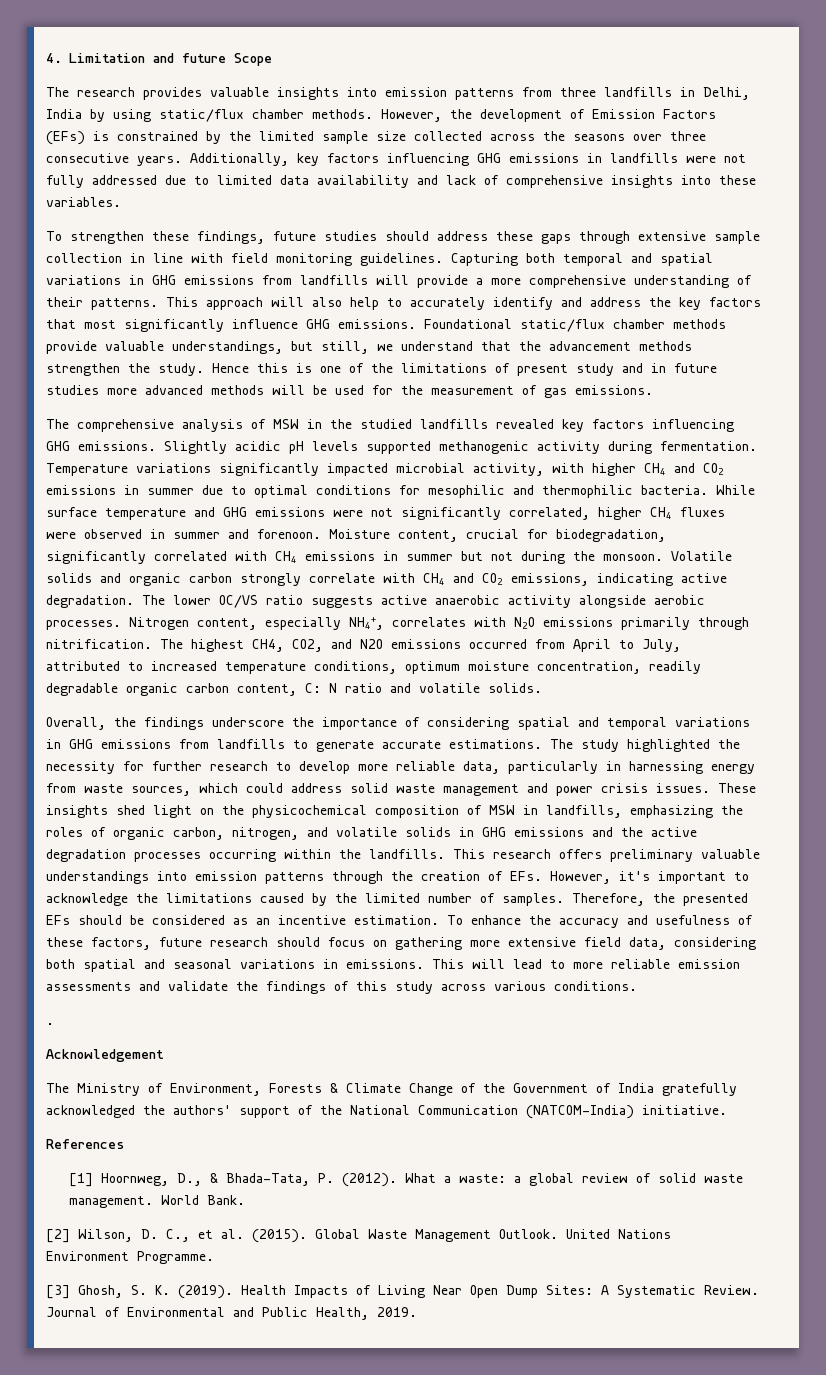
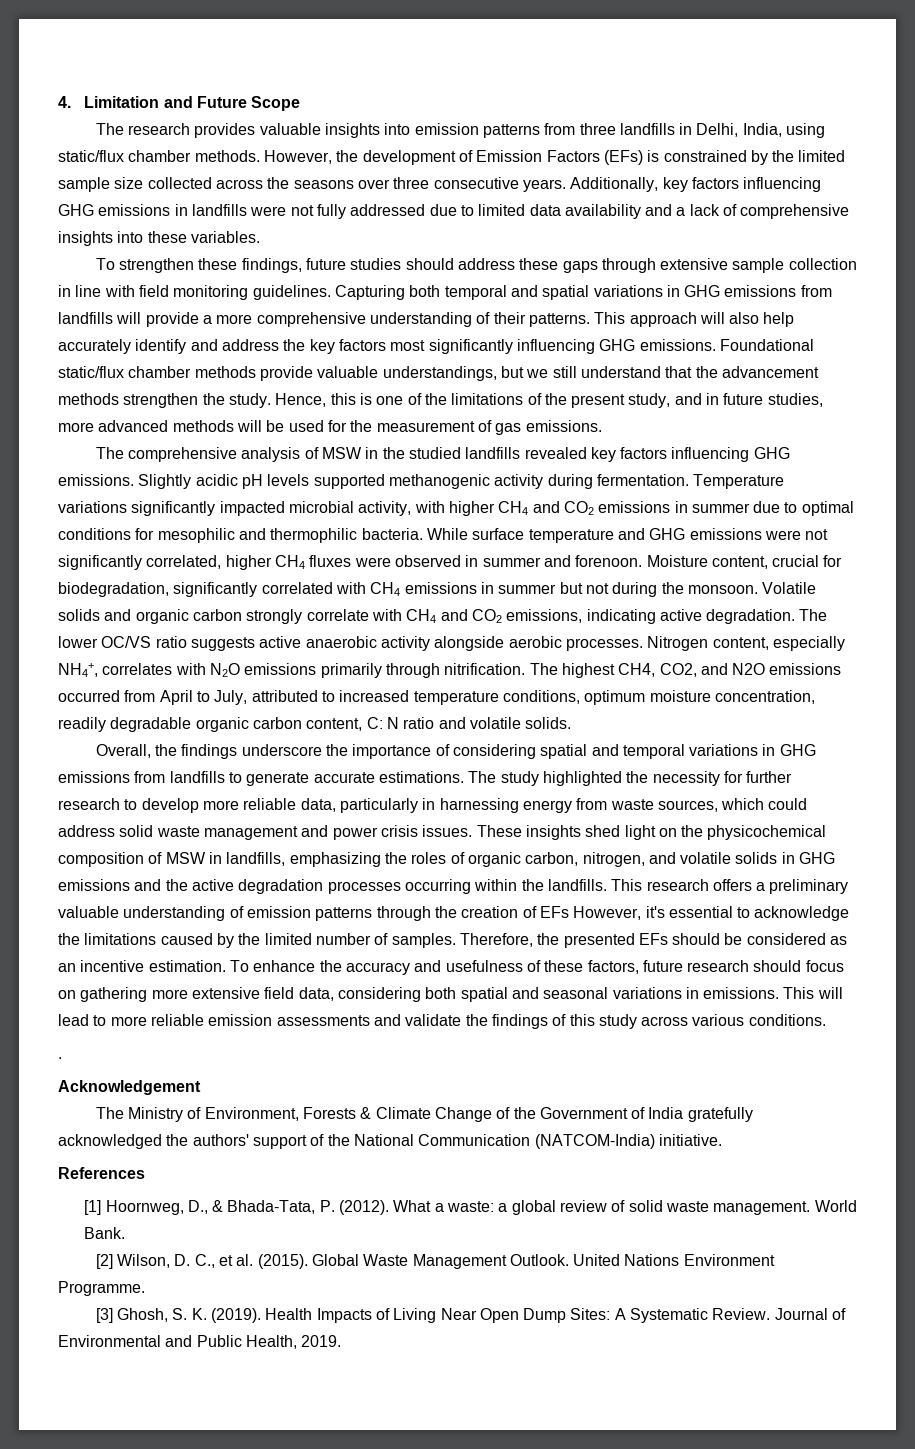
[182,53,226,63] future -> [196,96,247,108] Future
[46,109,105,122] India by -> [742,123,782,137] India,
(438, 180) none -> [676,207,686,216] a
[387,298,402,307] to -> (795, 319) none
[46,319,76,329] that -> (386, 345) none
[232,319,298,329] influence -> [516,339,595,354] influencing
[321,341,393,354] still, we -> [526,366,577,378] we still
[212,363,249,373] Hence -> [275,393,327,407] Hence,
[517,363,614,376] present study -> [544,393,671,408] the present study,
[46,385,99,395] studies -> [767,393,823,407] studies,
(602, 854) none -> [756,882,766,891] a
[46,871,187,884] understandings into -> [123,906,244,921] understanding of
[510,871,542,881] EFs. -> [539,906,569,918] EFs
[658,871,726,884] important -> [668,906,733,918] essential

